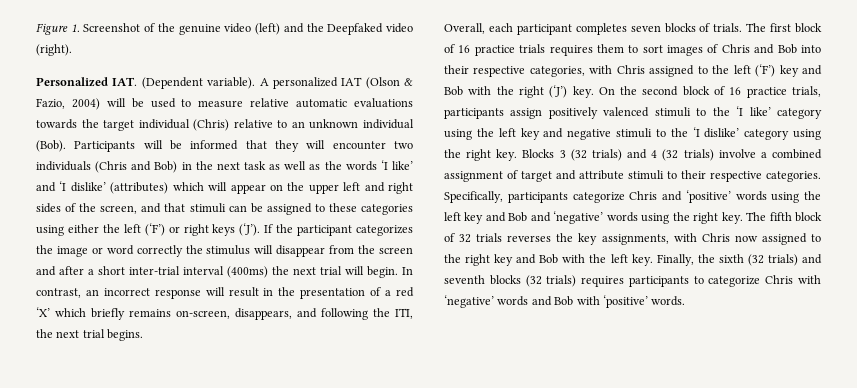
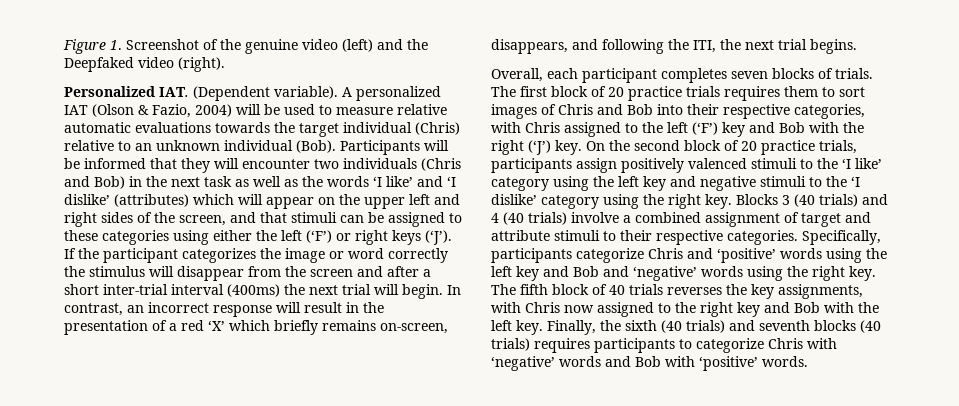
[458,45,471,53] 16 -> [608,87,624,97] 20
[729,87,742,95] 16 -> [741,141,757,151] 20
[570,149,587,161] (32 -> [794,194,815,207] (40
[662,149,679,161] (32 -> [503,212,524,225] (40
[459,234,472,243] 32 -> [609,285,625,295] 40
[747,254,764,266] (32 -> [661,320,682,333] (40
[525,275,542,287] (32 -> [860,320,881,333] (40

